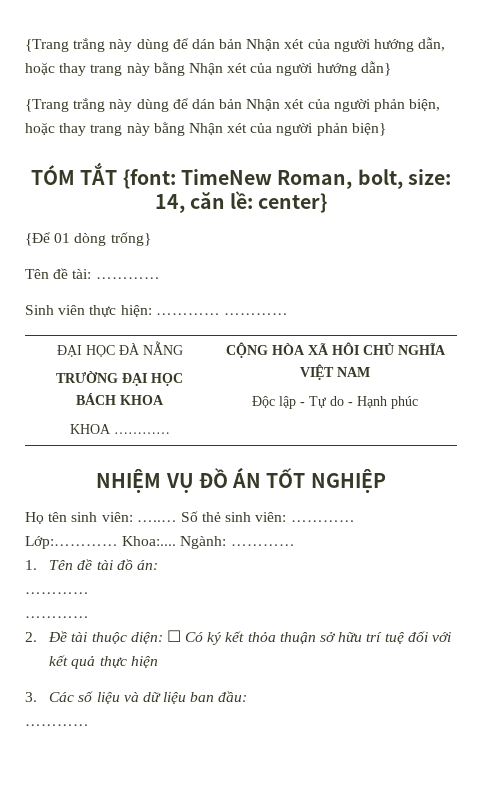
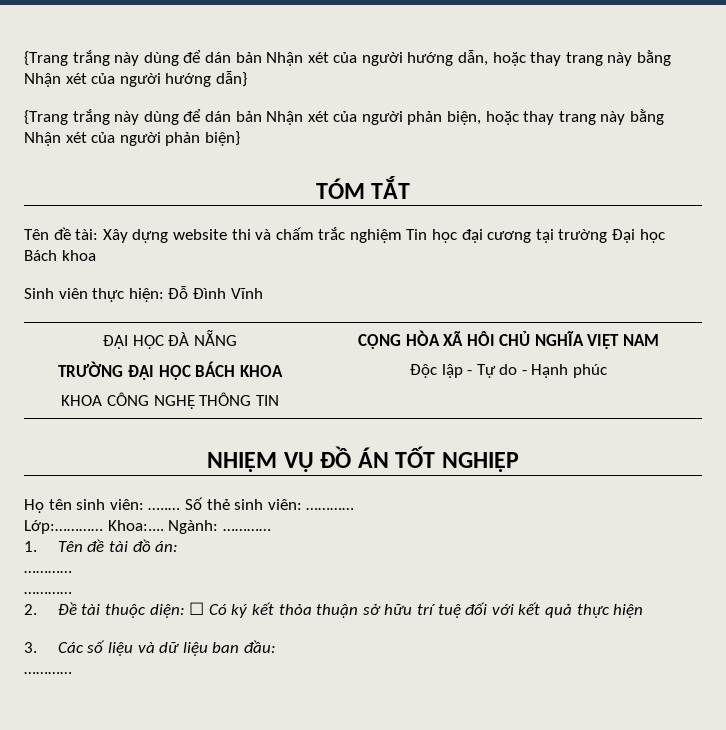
[122,169,451,189] [154,191,328,213] [25,232,151,246] [25,268,160,279] {font: TimeNew Roman, bolt, size: 14, căn lề: center} // {Để 01 dòng trống} // Tên đề tài: ………… -> [24,227,665,243] [24,250,96,261] // Tên đề tài: Xây dựng website thi và chấm trắc nghiệm Tin học đại cương tại trường Đại học Bách khoa
[155,313,288,315] ………… ………… -> [168,286,263,299] Đỗ Đình Vĩnh
[113,432,170,434] ………… -> [106,392,279,409] CÔNG NGHỆ THÔNG TIN

